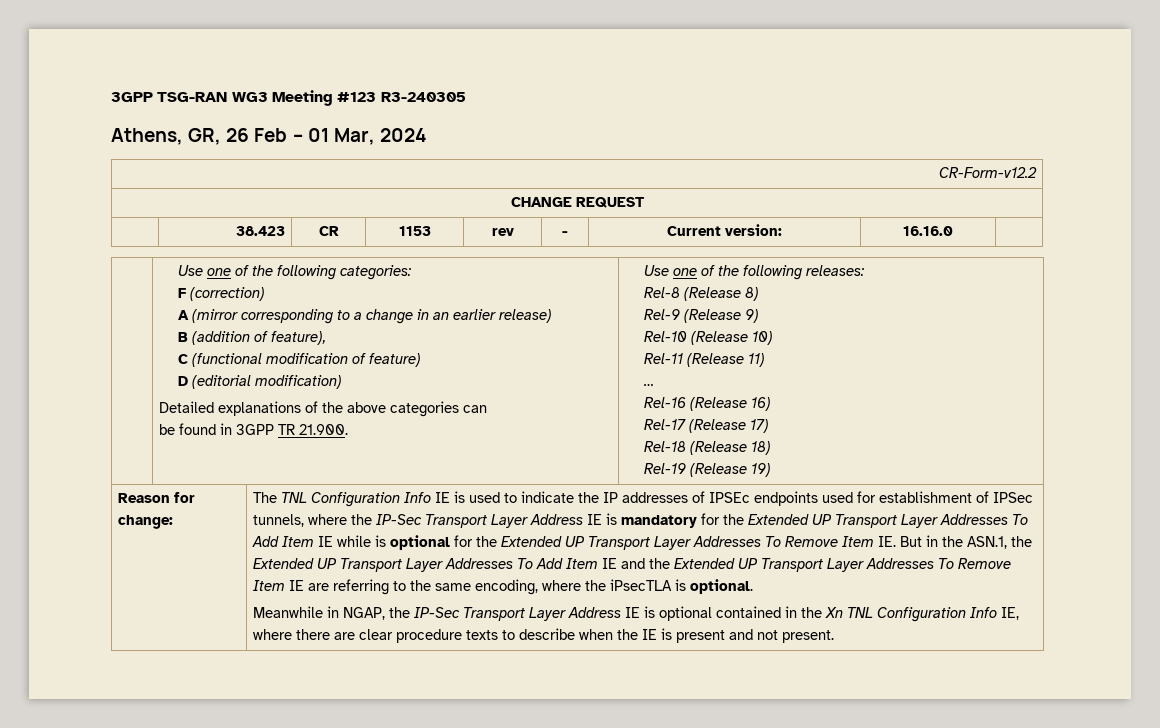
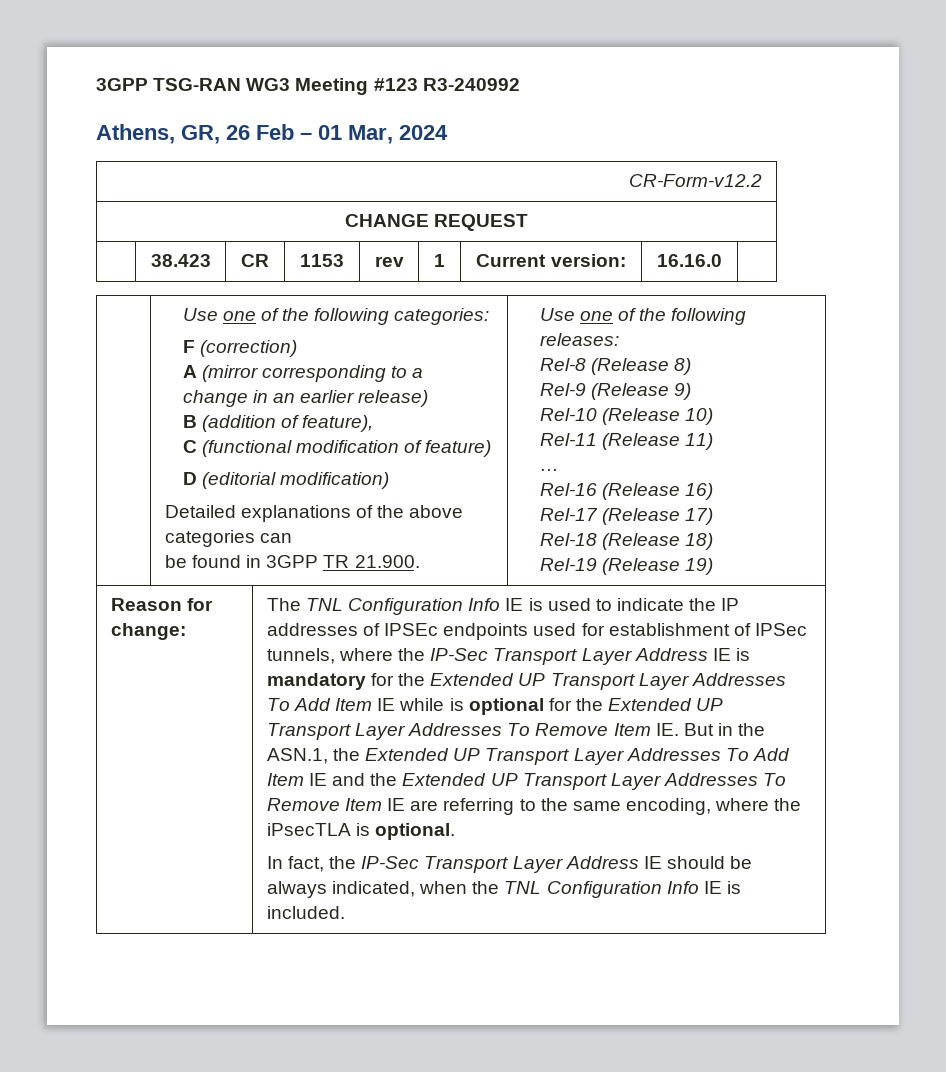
[380,92,466,102] R3-240305 -> [422,78,520,91] R3-240992
[562,231,568,236] - -> [434,254,445,267] 1
[253,606,1020,622] [253,628,835,643] Meanwhile in NGAP, the IP-Sec Transport Layer Address IE is optional contained in the Xn TNL Configuration Info IE, where there are clear procedure texts to describe when the IE is present and not present. -> [266,856,753,873] [266,881,741,898] [266,906,345,919] In fact, the IP-Sec Transport Layer Address IE should be always indicated, when the TNL Configuration Info IE is included.

